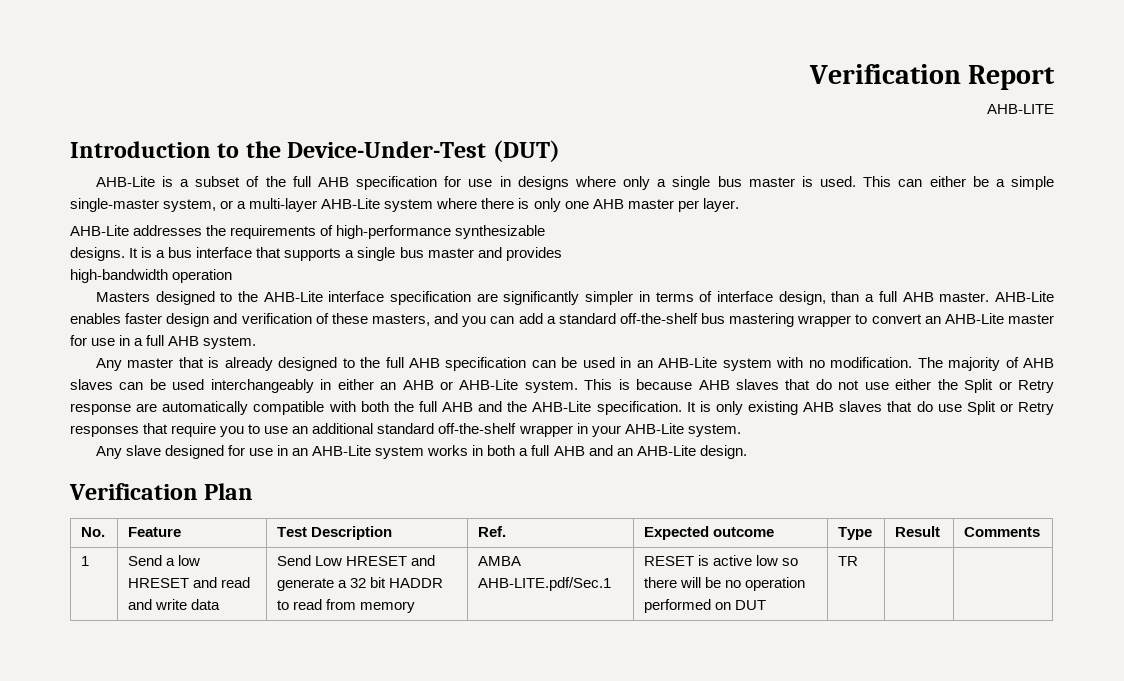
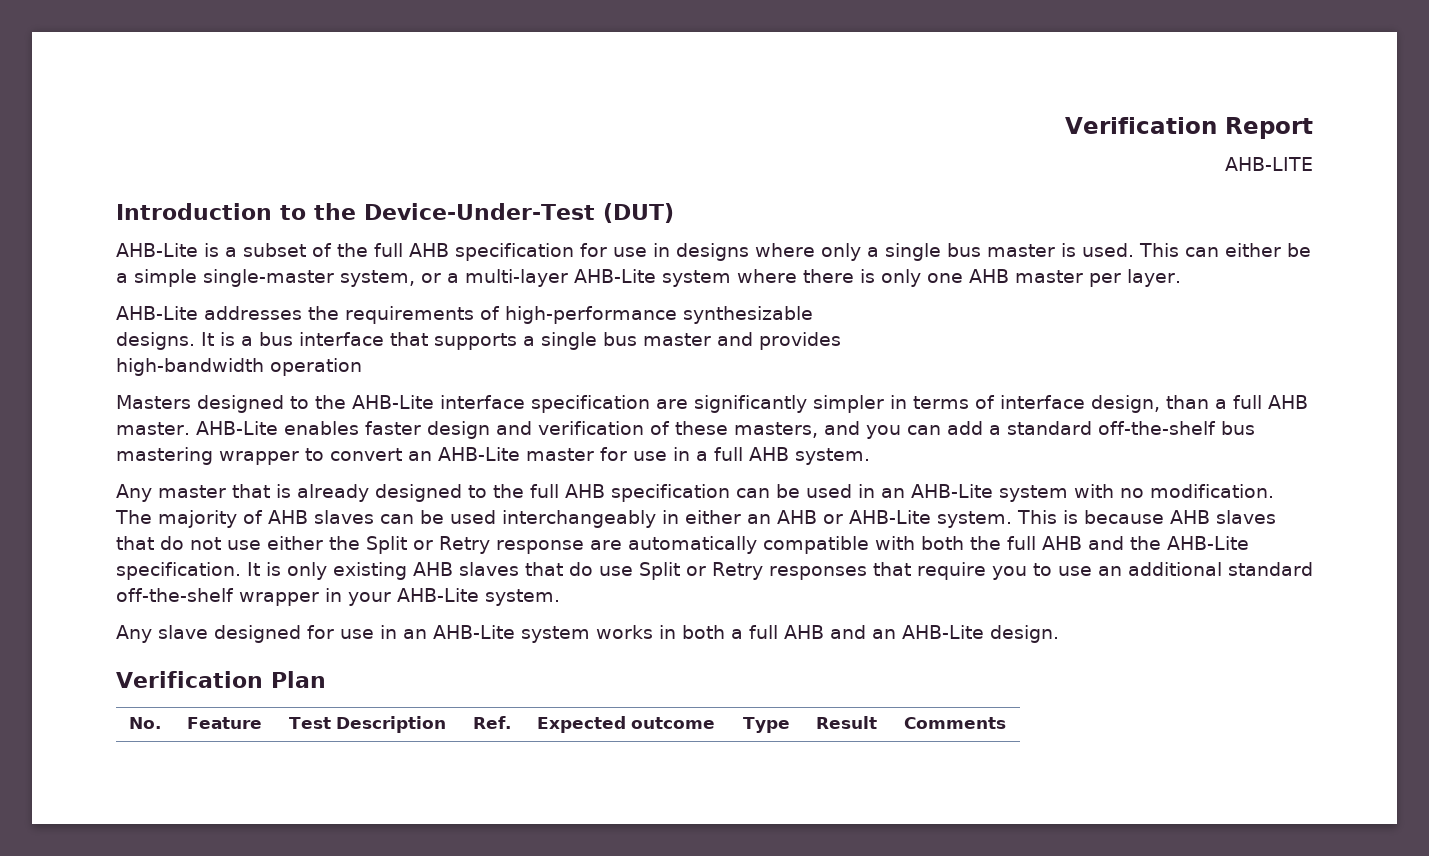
[81,556,90,566] [128,555,201,566] [128,577,251,588] [128,599,221,610] [277,555,436,566] [277,577,444,591] [277,599,416,613] [478,556,522,566] [478,577,612,591] [644,555,799,566] [644,577,806,591] [644,599,767,613] [838,556,859,566] // 1 | Send a low HRESET and read and write data | Send Low HRESET and generate a 32 bit HADDR to read from memory | AMBA AHB-LITE.pdf/Sec.1 | RESET is active low so there will be no operation performed on DUT | TR | | -> (1006, 723) none

